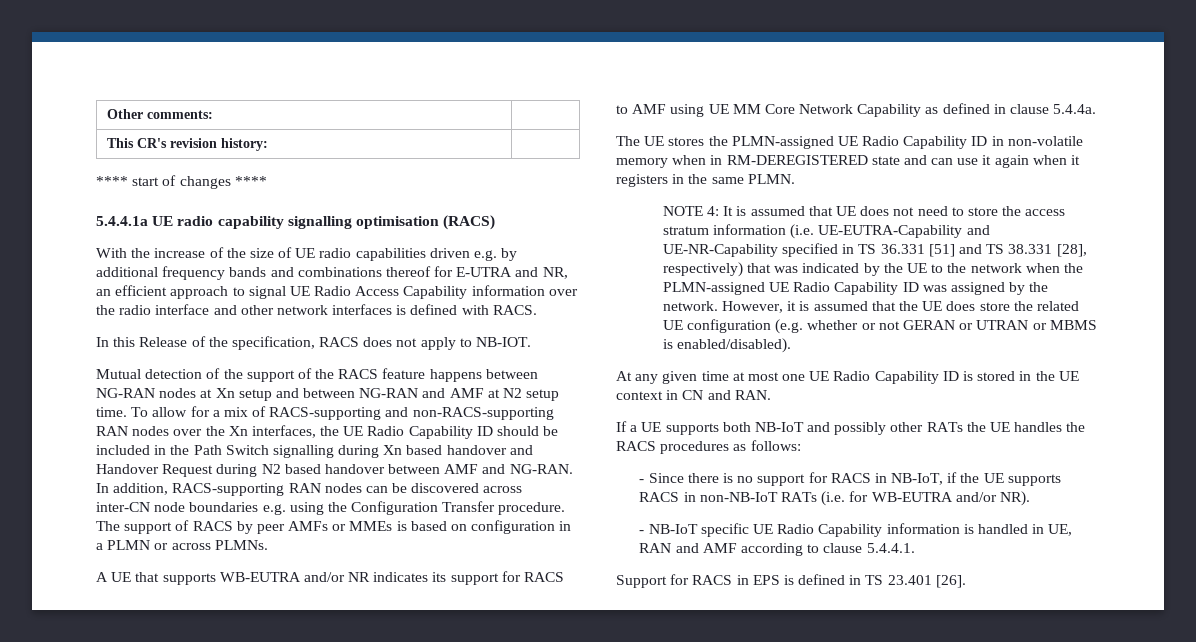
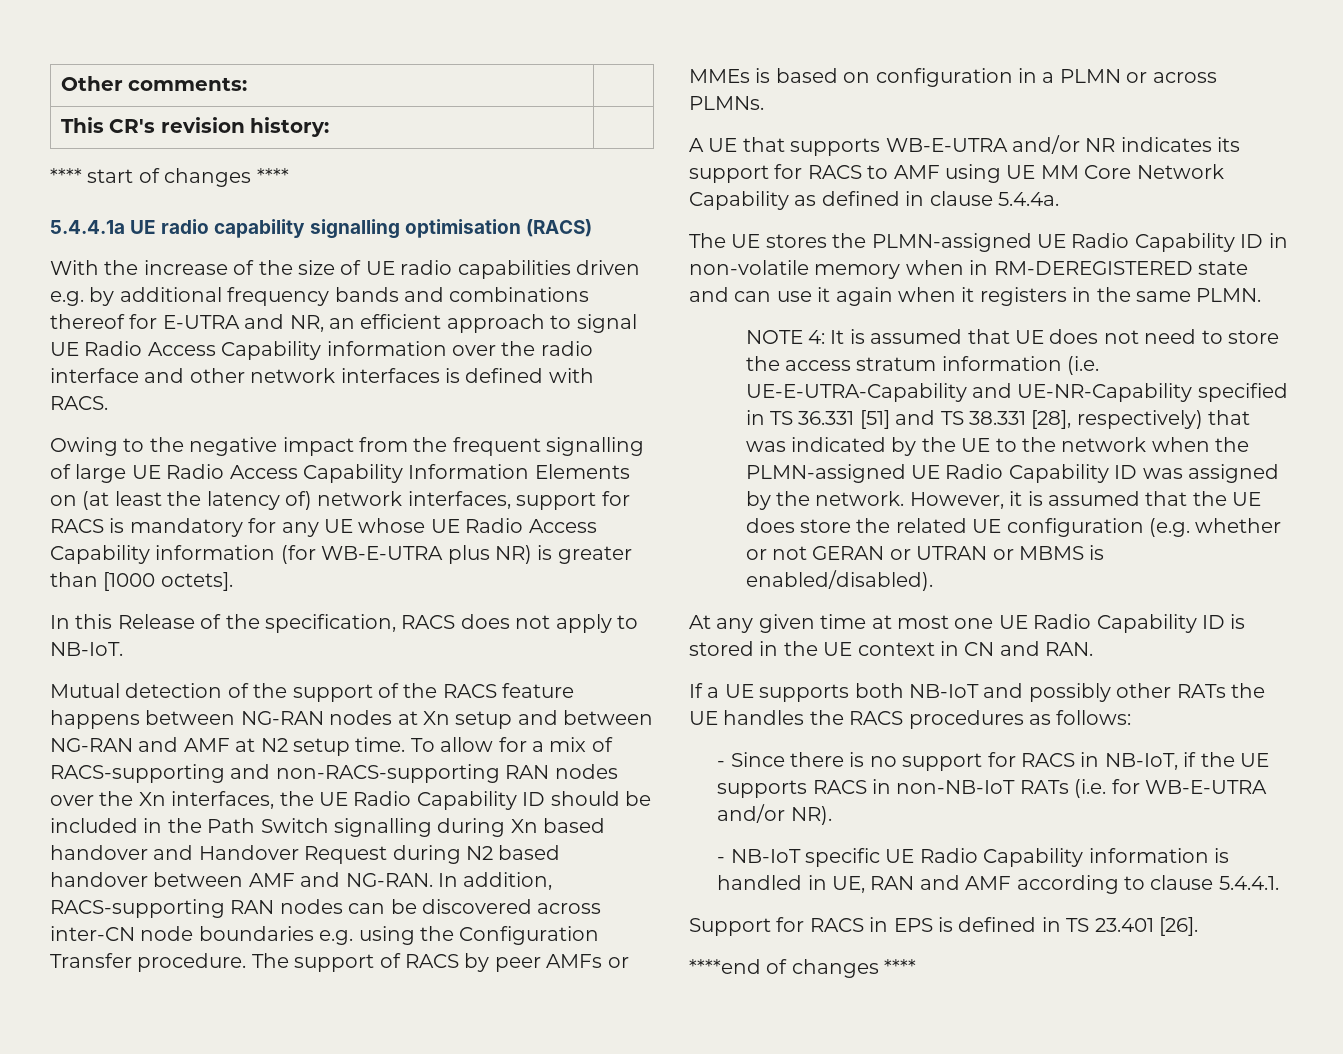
(537, 310) none -> [50,437,645,456] [50,464,630,483] [50,491,630,510] [50,518,597,537] [50,545,632,564] [50,572,233,591] // Owing to the negative impact from the frequent signalling of large UE Radio Access Capability Information Elements on (at least the latency of) network interfaces, support for RACS is mandatory for any UE whose UE Radio Access Capability information (for WB-E-UTRA plus NR) is greater than [1000 octets].
[476,337,532,347] NB-IOT. -> [50,642,123,656] NB-IoT.
[219,572,301,582] WB-EUTRA -> [885,138,1008,152] WB-E-UTRA
[818,225,963,238] UE-EUTRA-Capability -> [745,383,967,402] UE-E-UTRA-Capability
[871,492,953,502] WB-EUTRA -> [1145,780,1268,794] WB-E-UTRA
(966, 581) none -> [689,959,917,978] // ****end of changes ****

